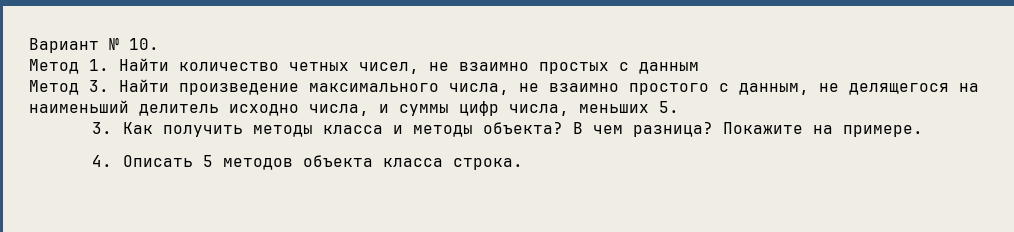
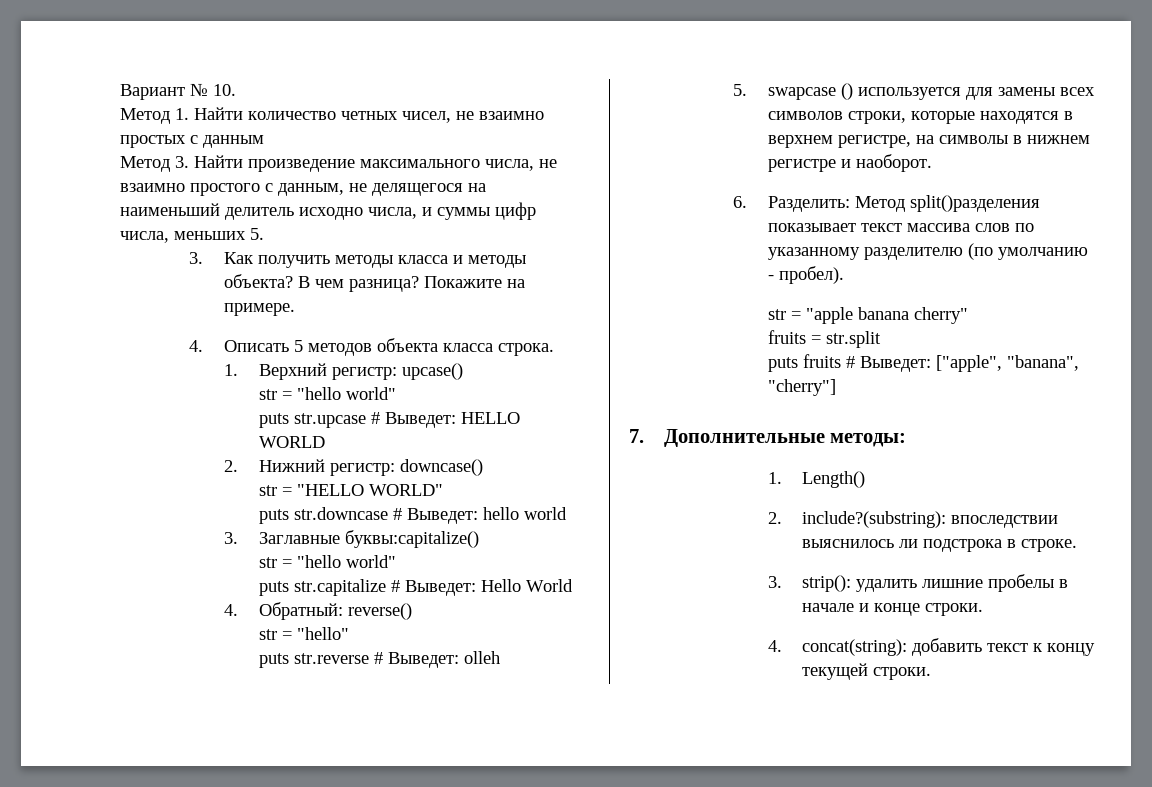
(524, 164) none -> [223,363,463,380] [258,387,396,400] [258,412,520,428] [258,436,325,448] [223,459,483,476] [258,484,443,496] [258,507,567,524] [223,530,479,548] [258,555,396,568] [258,579,573,596] [223,602,412,620] [258,627,349,640] [258,651,500,668] [732,83,1095,100] [767,111,1073,124] [767,135,1090,148] [767,154,932,172] [732,195,1040,212] [767,223,1034,232] [767,243,1088,260] [767,266,844,284] [767,307,968,324] [767,330,881,348] [767,354,1079,372] [767,379,836,396] [629,429,907,447] [767,471,866,488] [767,511,1059,528] [802,539,1078,552] [767,574,1069,592] [802,603,984,616] [767,638,1096,656] [802,663,932,680] // 1. Верхний регистр: upcase() // str = "hello world" // puts str.upcase # Выведет: HELLO WORLD // 2. Нижний регистр: downcase() // str = "HELLO WORLD" // puts str.downcase # Выведет: hello world // 3. Заглавные буквы:capitalize() // str = "hello world" // puts str.capitalize # Выведет: Hello World // 4. Обратный: reverse() // str = "hello" // puts str.reverse # Выведет: olleh // 5. swapcase () используется для замены всех символов строки, которые находятся в верхнем регистре, на символы в нижнем регистре и наоборот. // 6. Разделить: Метод split()разделения показывает текст массива слов по указанному разделителю (по умолчанию - пробел). // str = "apple banana cherry" // fruits = str.split // puts fruits # Выведет: ["apple", "banana", "cherry"] // 7. Дополнительные методы: // 1. Length() // 2. include?(substring): впоследствии выяснилось ли подстрока в строке. // 3. strip(): удалить лишние пробелы в начале и конце строки. // 4. concat(string): добавить текст к концу текущей строки.

